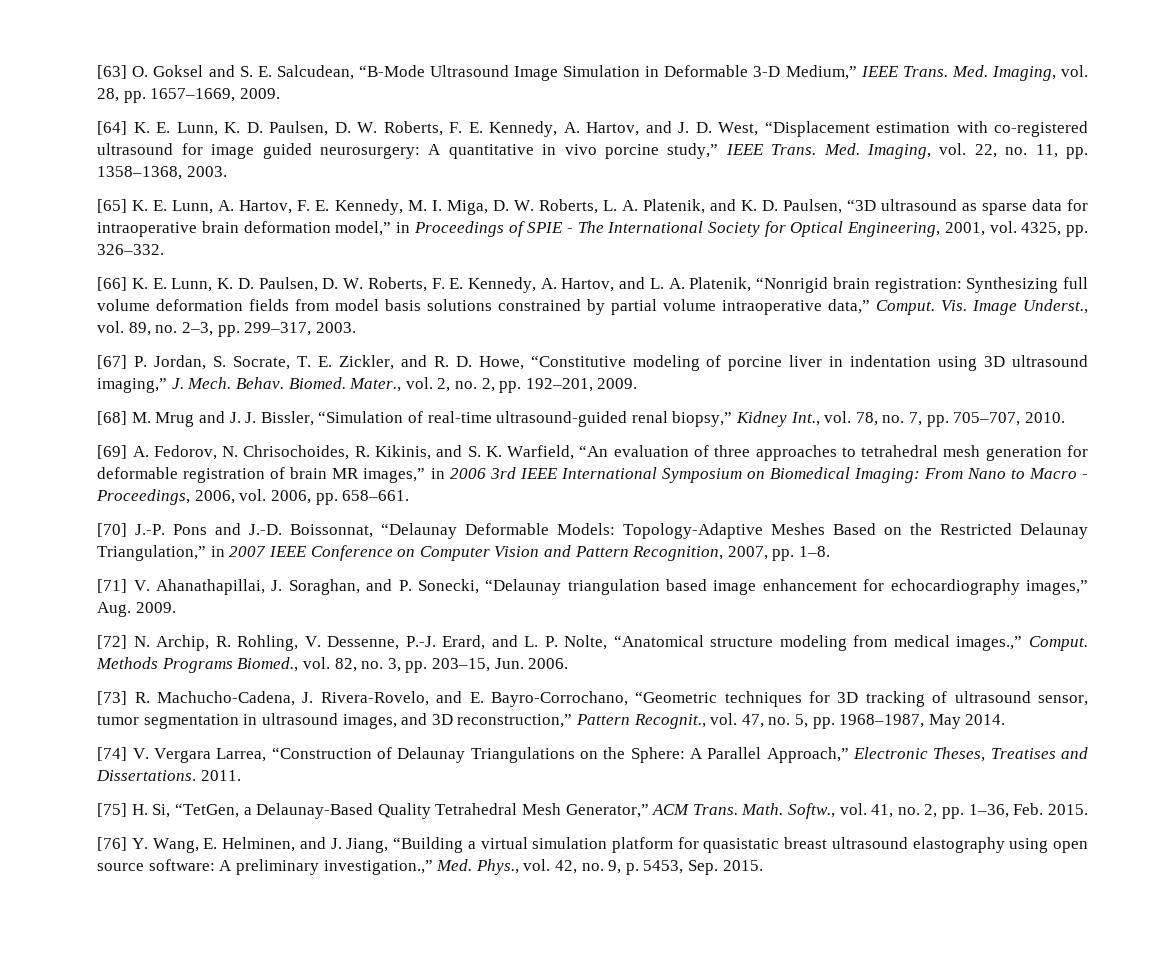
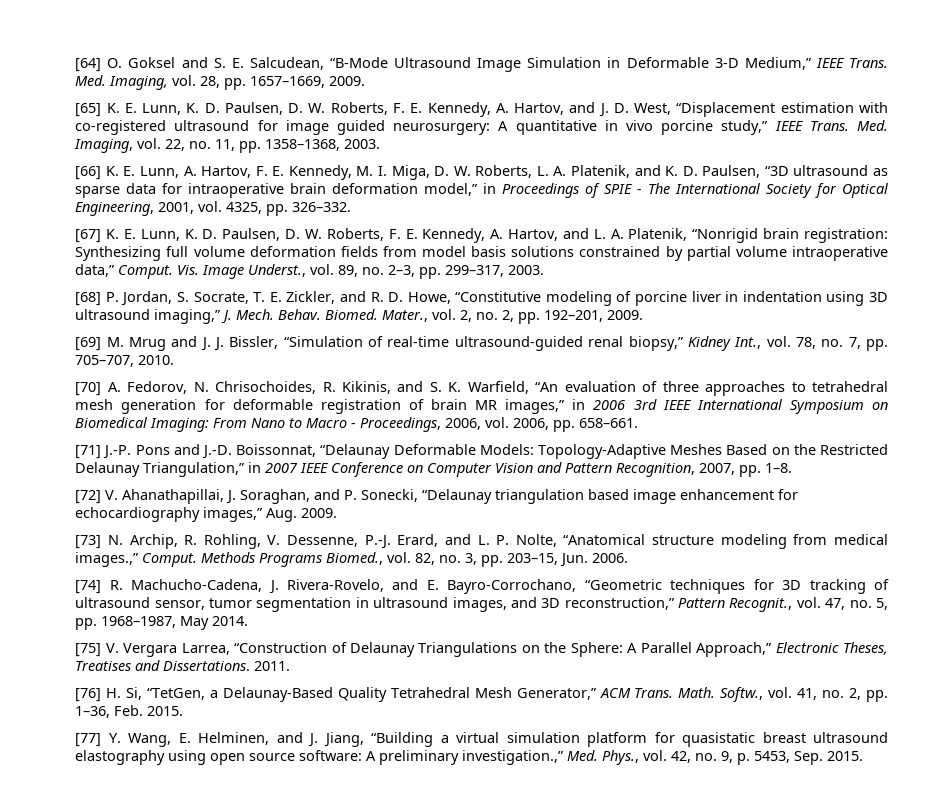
[97,65,128,79] [63] -> [75,58,102,72] [64]
[97,121,128,135] [64] -> [75,103,102,117] [65]
[97,199,128,213] [65] -> [75,166,102,180] [66]
[97,277,128,291] [66] -> [75,229,102,243] [67]
[97,355,128,369] [67] -> [75,292,102,306] [68]
[97,411,128,425] [68] -> [75,337,102,351] [69]
[97,445,128,459] [69] -> [75,382,102,396] [70]
[97,523,128,537] [70] -> [75,445,102,459] [71]
[97,579,128,593] [71] -> [75,490,102,504] [72]
[97,635,128,649] [72] -> [75,535,102,549] [73]
[97,691,128,705] [73] -> [75,580,102,594] [74]
[97,747,128,761] [74] -> [75,643,102,657] [75]
[97,803,128,817] [75] -> [75,688,102,702] [76]
[97,837,128,851] [76] -> [75,733,102,747] [77]

